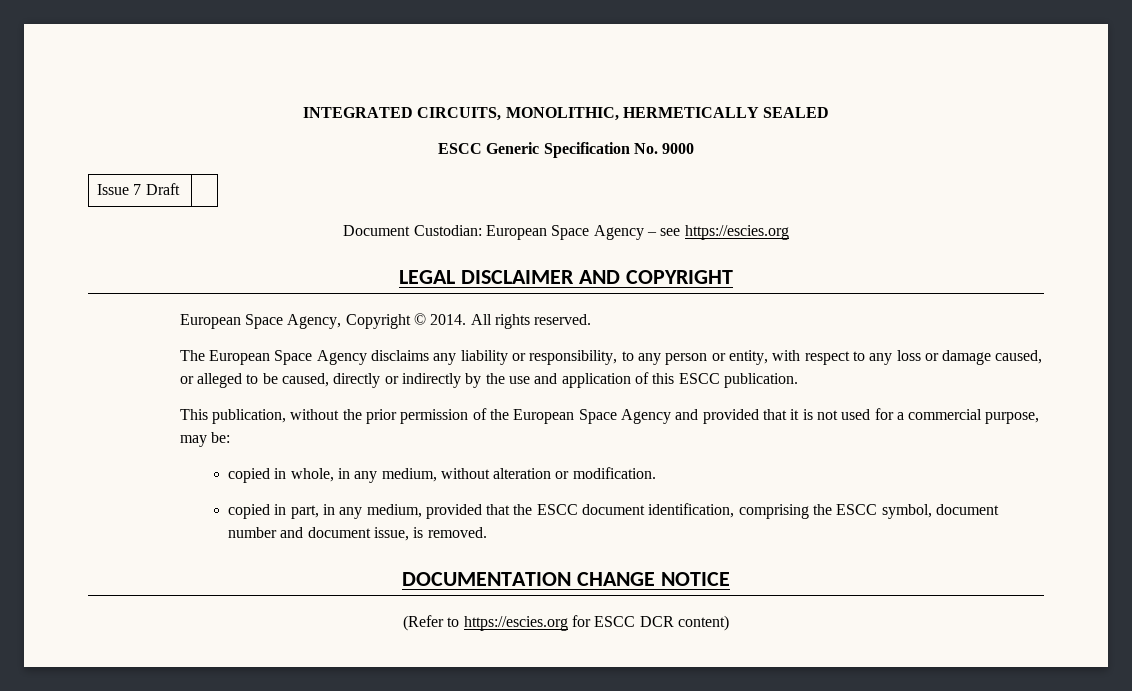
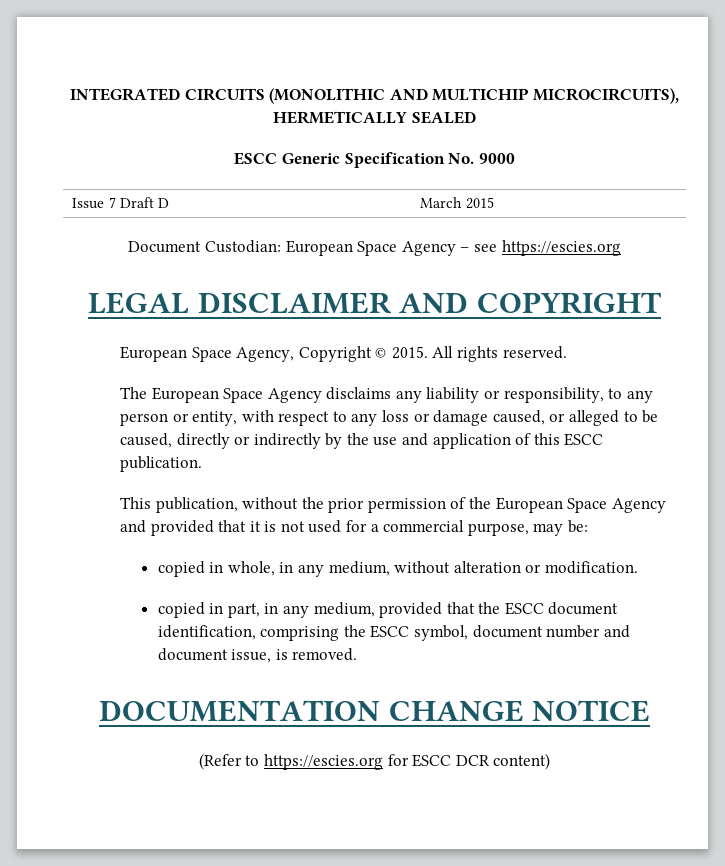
[417,107,619,121] CIRCUITS, MONOLITHIC, -> [184,88,679,104] CIRCUITS (MONOLITHIC AND MULTICHIP MICROCIRCUITS),
(180, 189) | -> [157,198,169,208] [420,197,494,209] D | March 2015
[430,314,467,325] 2014. -> [391,346,428,359] 2015.

